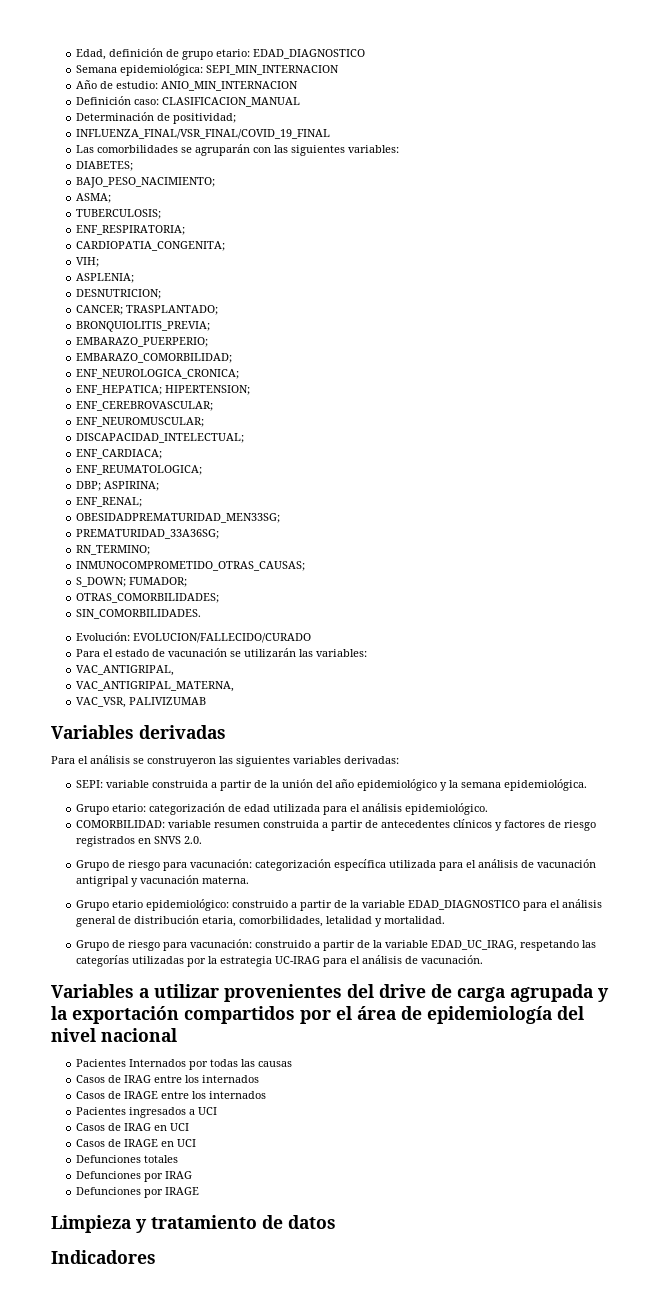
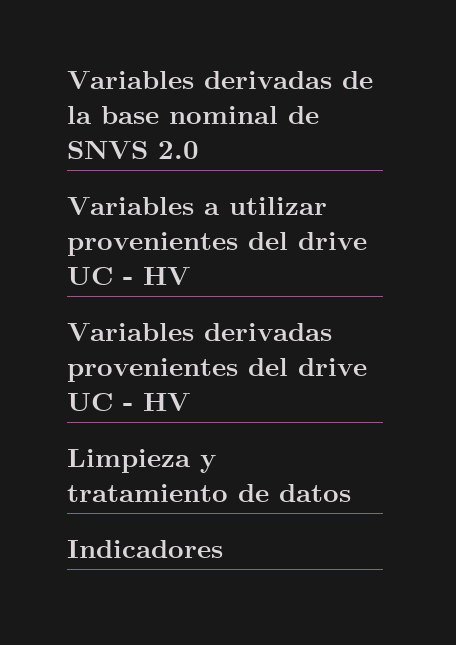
[76,48,366,60] [76,64,340,76] [76,80,299,91] [76,96,301,107] [76,112,237,124] [76,129,331,139] [76,144,400,156] [76,161,134,171] [76,177,216,188] [76,193,112,203] [76,209,162,219] [76,225,186,235] [76,241,226,251] [76,257,100,267] [76,273,135,283] [76,289,162,299] [76,305,219,315] [76,321,211,332] [76,337,209,347] [76,353,233,363] [76,369,240,379] [76,385,251,395] [76,401,214,411] [76,417,205,427] [76,433,245,443] [76,449,163,459] [76,465,203,475] [76,481,160,491] [76,497,143,507] [76,513,281,523] [76,529,220,539] [76,545,151,555] [76,561,306,571] [76,577,188,587] [76,593,220,603] [76,609,202,619] [76,632,312,643] [76,648,368,657] [76,665,175,676] [76,681,235,692] [76,697,207,708] [51,725,226,739] [51,755,399,767] [76,779,588,791] [76,803,489,815] [76,819,597,831] [76,836,203,847] [76,859,597,871] [76,875,250,887] [76,899,603,911] [76,915,446,927] [76,939,597,951] [76,955,484,967] Edad, definición de grupo etario: EDAD_DIAGNOSTICO // Semana epidemiológica: SEPI_MIN_INTERNACION // Año de estudio: ANIO_MIN_INTERNACION // Definición caso: CLASIFICACION_MANUAL // Determinación de positividad; // INFLUENZA_FINAL/VSR_FINAL/COVID_19_FINAL // Las comorbilidades se agruparán con las siguientes variables: // DIABETES; // BAJO_PESO_NACIMIENTO; // ASMA; // TUBERCULOSIS; // ENF_RESPIRATORIA; // CARDIOPATIA_CONGENITA; // VIH; // ASPLENIA; // DESNUTRICION; // CANCER; TRASPLANTADO; // BRONQUIOLITIS_PREVIA; // EMBARAZO_PUERPERIO; // EMBARAZO_COMORBILIDAD; // ENF_NEUROLOGICA_CRONICA; // ENF_HEPATICA; HIPERTENSION; // ENF_CEREBROVASCULAR; // ENF_NEUROMUSCULAR; // DISCAPACIDAD_INTELECTUAL; // ENF_CARDIACA; // ENF_REUMATOLOGICA; // DBP; ASPIRINA; // ENF_RENAL; // OBESIDADPREMATURIDAD_MEN33SG; // PREMATURIDAD_33A36SG; // RN_TERMINO; // INMUNOCOMPROMETIDO_OTRAS_CAUSAS; // S_DOWN; FUMADOR; // OTRAS_COMORBILIDADES; // SIN_COMORBILIDADES. // Evolución: EVOLUCION/FALLECIDO/CURADO // Para el estado de vacunación se utilizarán las variables: // VAC_ANTIGRIPAL, // VAC_ANTIGRIPAL_MATERNA, // VAC_VSR, PALIVIZUMAB // Variables derivadas // Para el análisis se construyeron las siguientes variables derivadas: // SEPI: variable construida a partir de la unión del año epidemiológico y la semana epidemiológica. // Grupo etario: categorización de edad utilizada para el análisis epidemiológico. // COMORBILIDAD: variable resumen construida a partir de antecedentes clínicos y factores de riesgo registrados en SNVS 2.0. // Grupo de riesgo para vacunación: categorización específica utilizada para el análisis de vacunación antigripal y vacunación materna. // Grupo etario epidemiológico: construido a partir de la variable EDAD_DIAGNOSTICO para el análisis general de distribución etaria, comorbilidades, letalidad y mortalidad. // Grupo de riesgo para vacunación: construido a partir de la variable EDAD_UC_IRAG, respetando las categorías utilizadas por la estrategia UC-IRAG para el análisis de vacunación. -> [67,71,373,89] [67,106,319,124] [67,140,199,159] Variables derivadas de la base nominal de SNVS 2.0
[431,984,609,1002] [51,1006,584,1024] [51,1028,177,1042] [76,1059,293,1070] [76,1075,260,1083] [76,1091,267,1099] [76,1107,218,1118] [76,1123,190,1131] [76,1139,197,1147] [76,1155,179,1163] [76,1171,193,1182] [76,1187,200,1198] de carga agrupada y la exportación compartidos por el área de epidemiología del nivel nacional // Pacientes Internados por todas las causas // Casos de IRAG entre los internados // Casos de IRAGE entre los internados // Pacientes ingresados a UCI // Casos de IRAG en UCI // Casos de IRAGE en UCI // Defunciones totales // Defunciones por IRAG // Defunciones por IRAGE -> [67,267,190,285] [67,323,332,341] [67,358,367,382] [67,393,190,411] UC - HV // Variables derivadas provenientes del drive UC - HV

